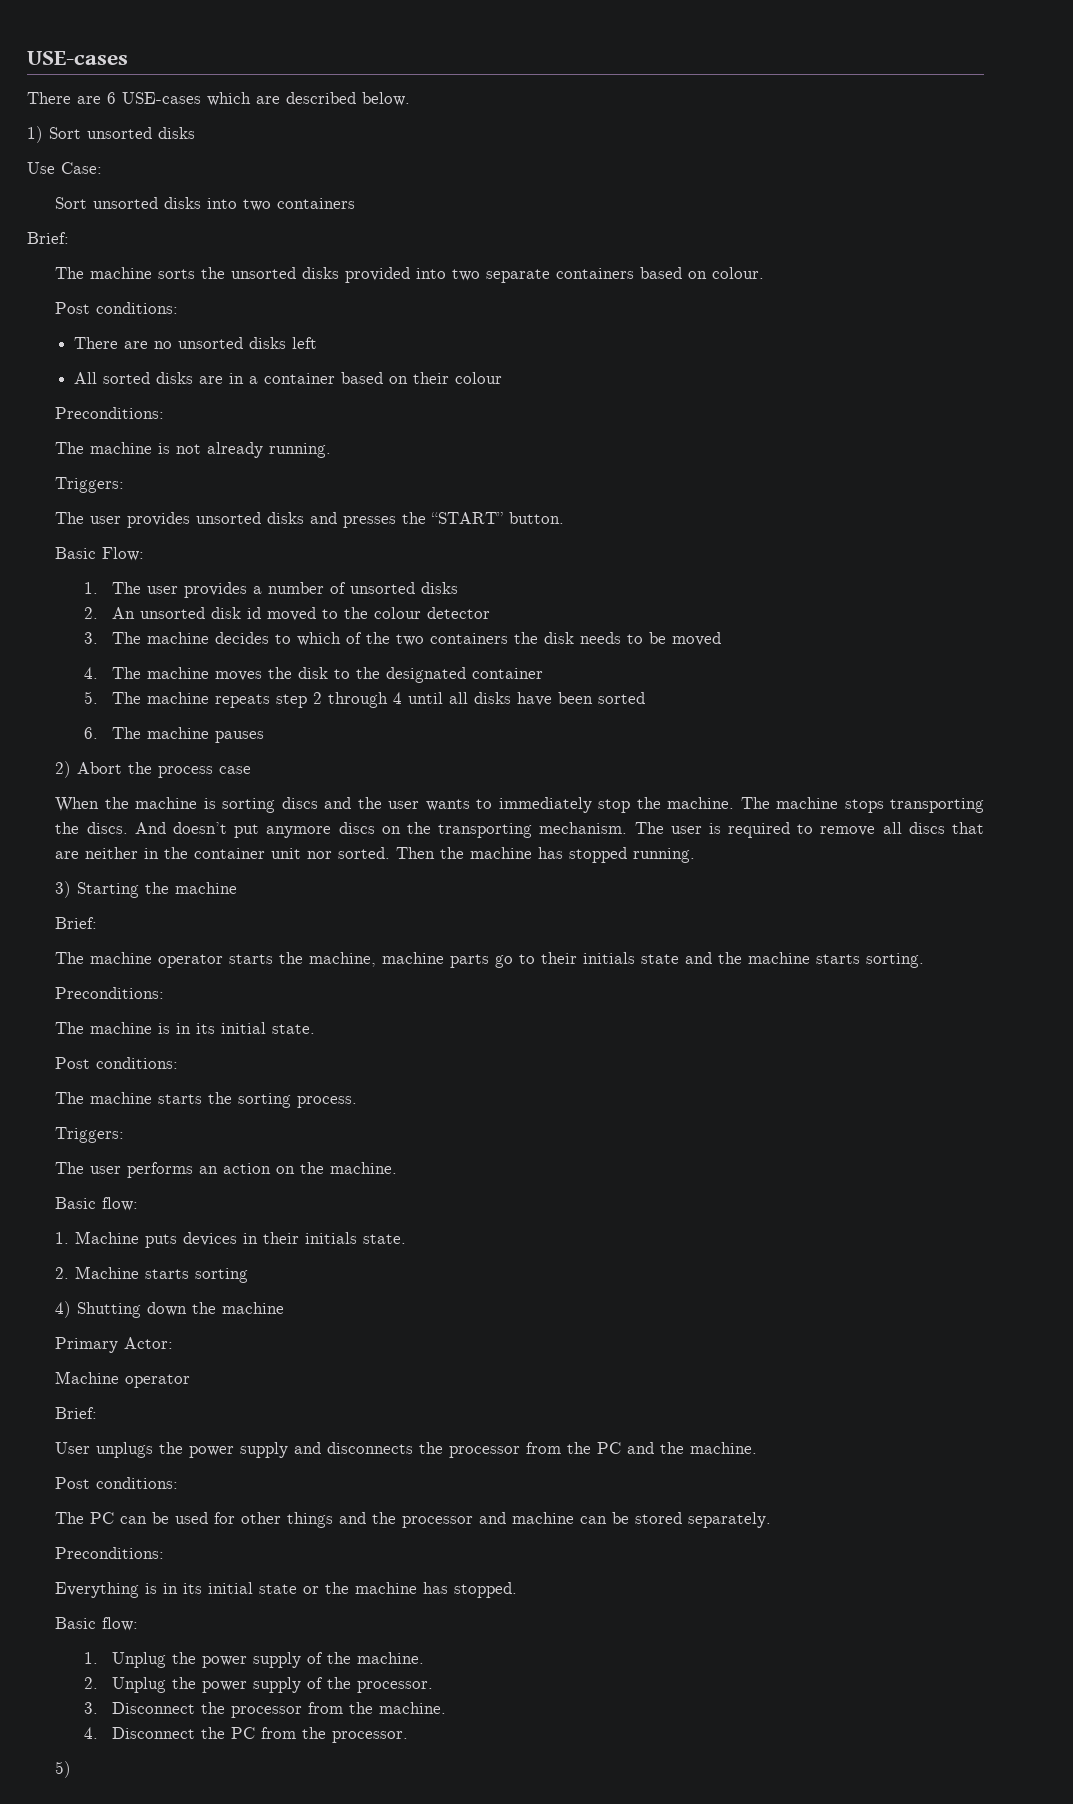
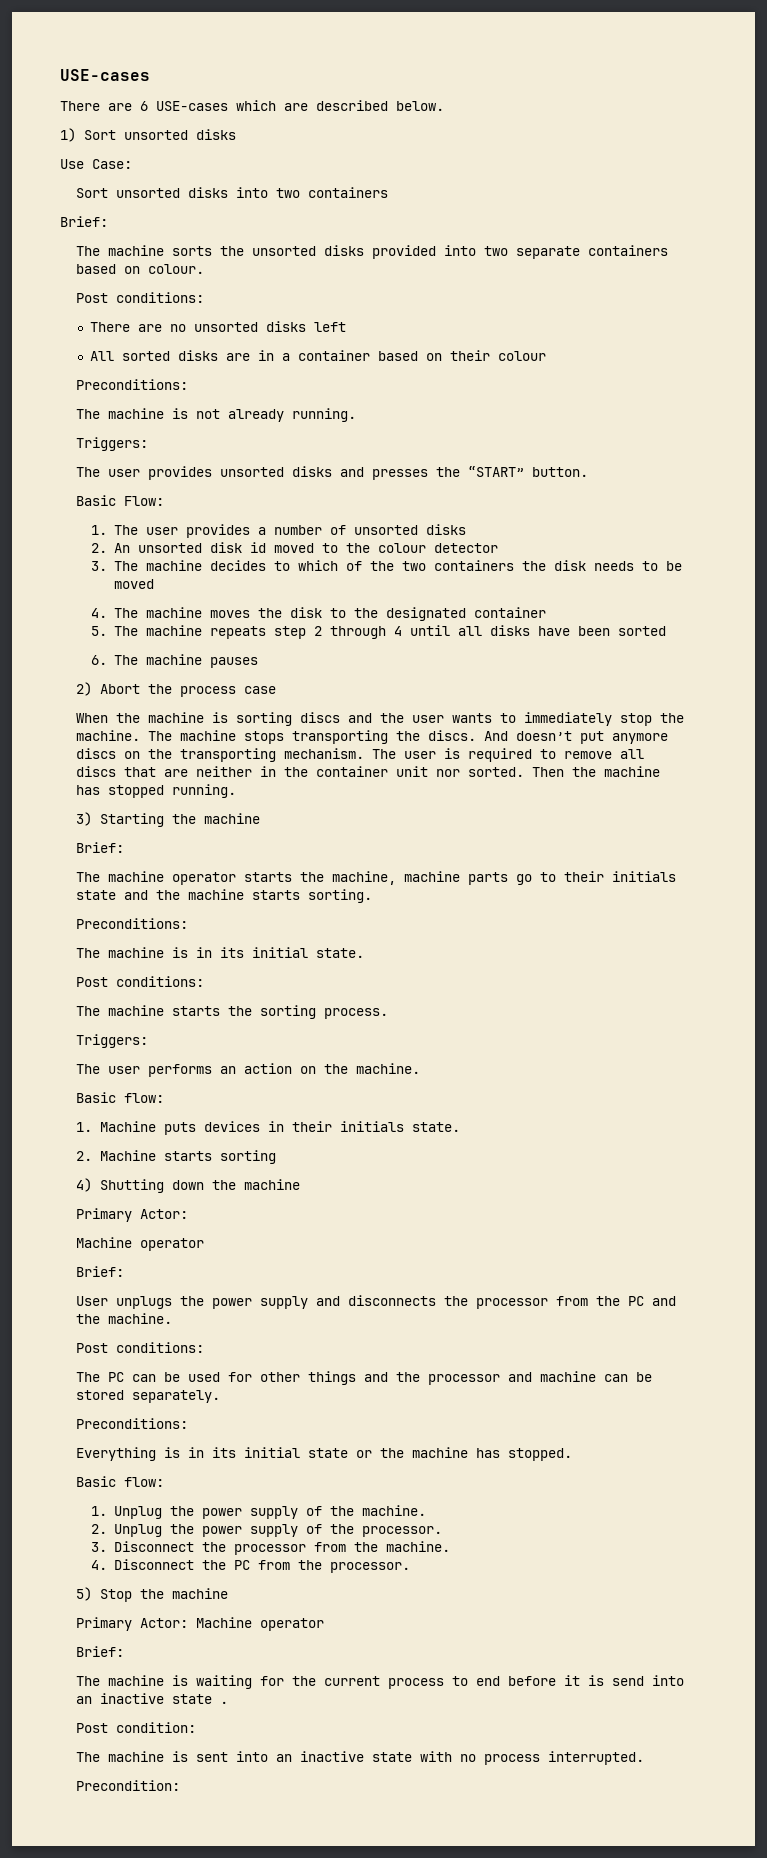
(72, 1769) none -> [99,1588,228,1602] [75,1617,324,1631] [75,1646,124,1657] [75,1675,684,1689] [75,1693,228,1704] [75,1722,196,1733] [75,1751,644,1765] [75,1780,180,1791] Stop the machine // Primary Actor: Machine operator // Brief: // The machine is waiting for the current process to end before it is send into an inactive state . // Post condition: // The machine is sent into an inactive state with no process interrupted. // Precondition:

